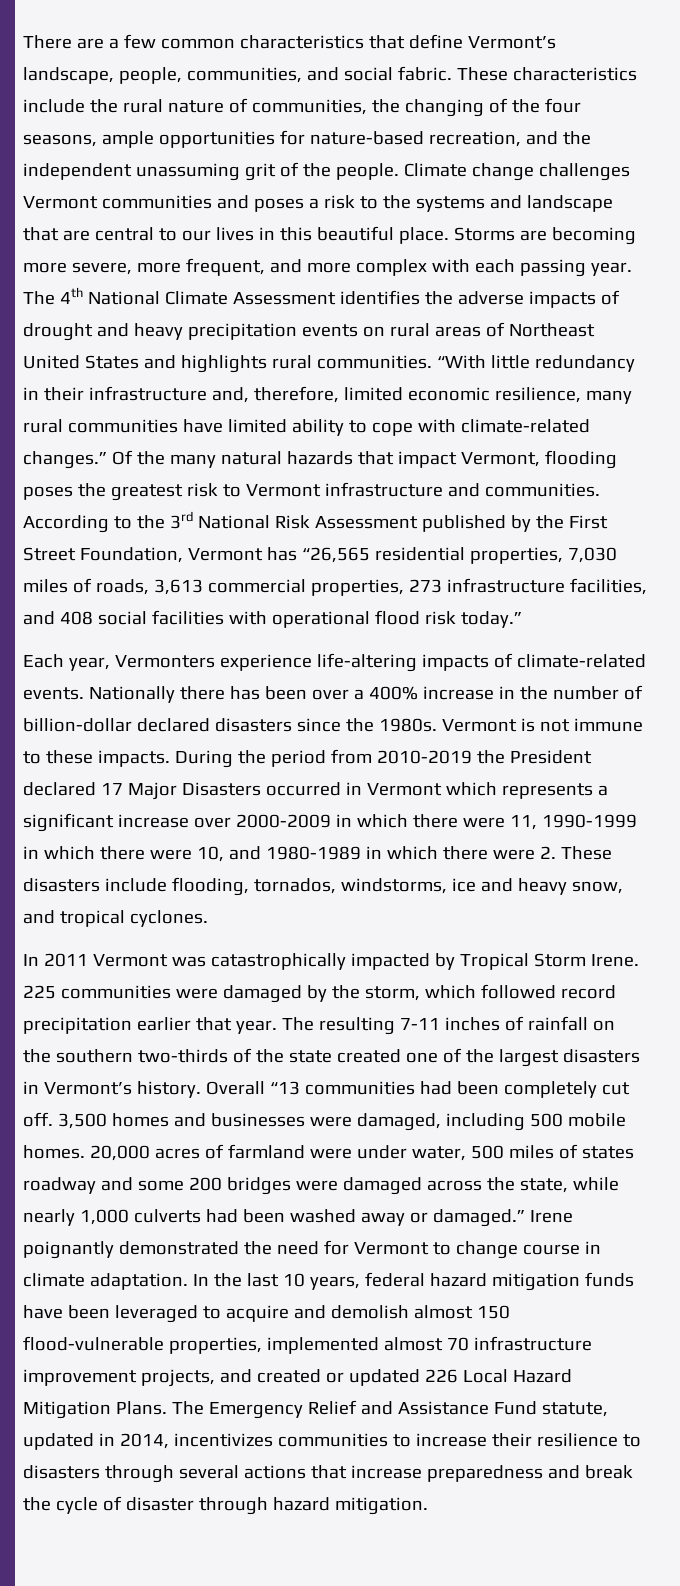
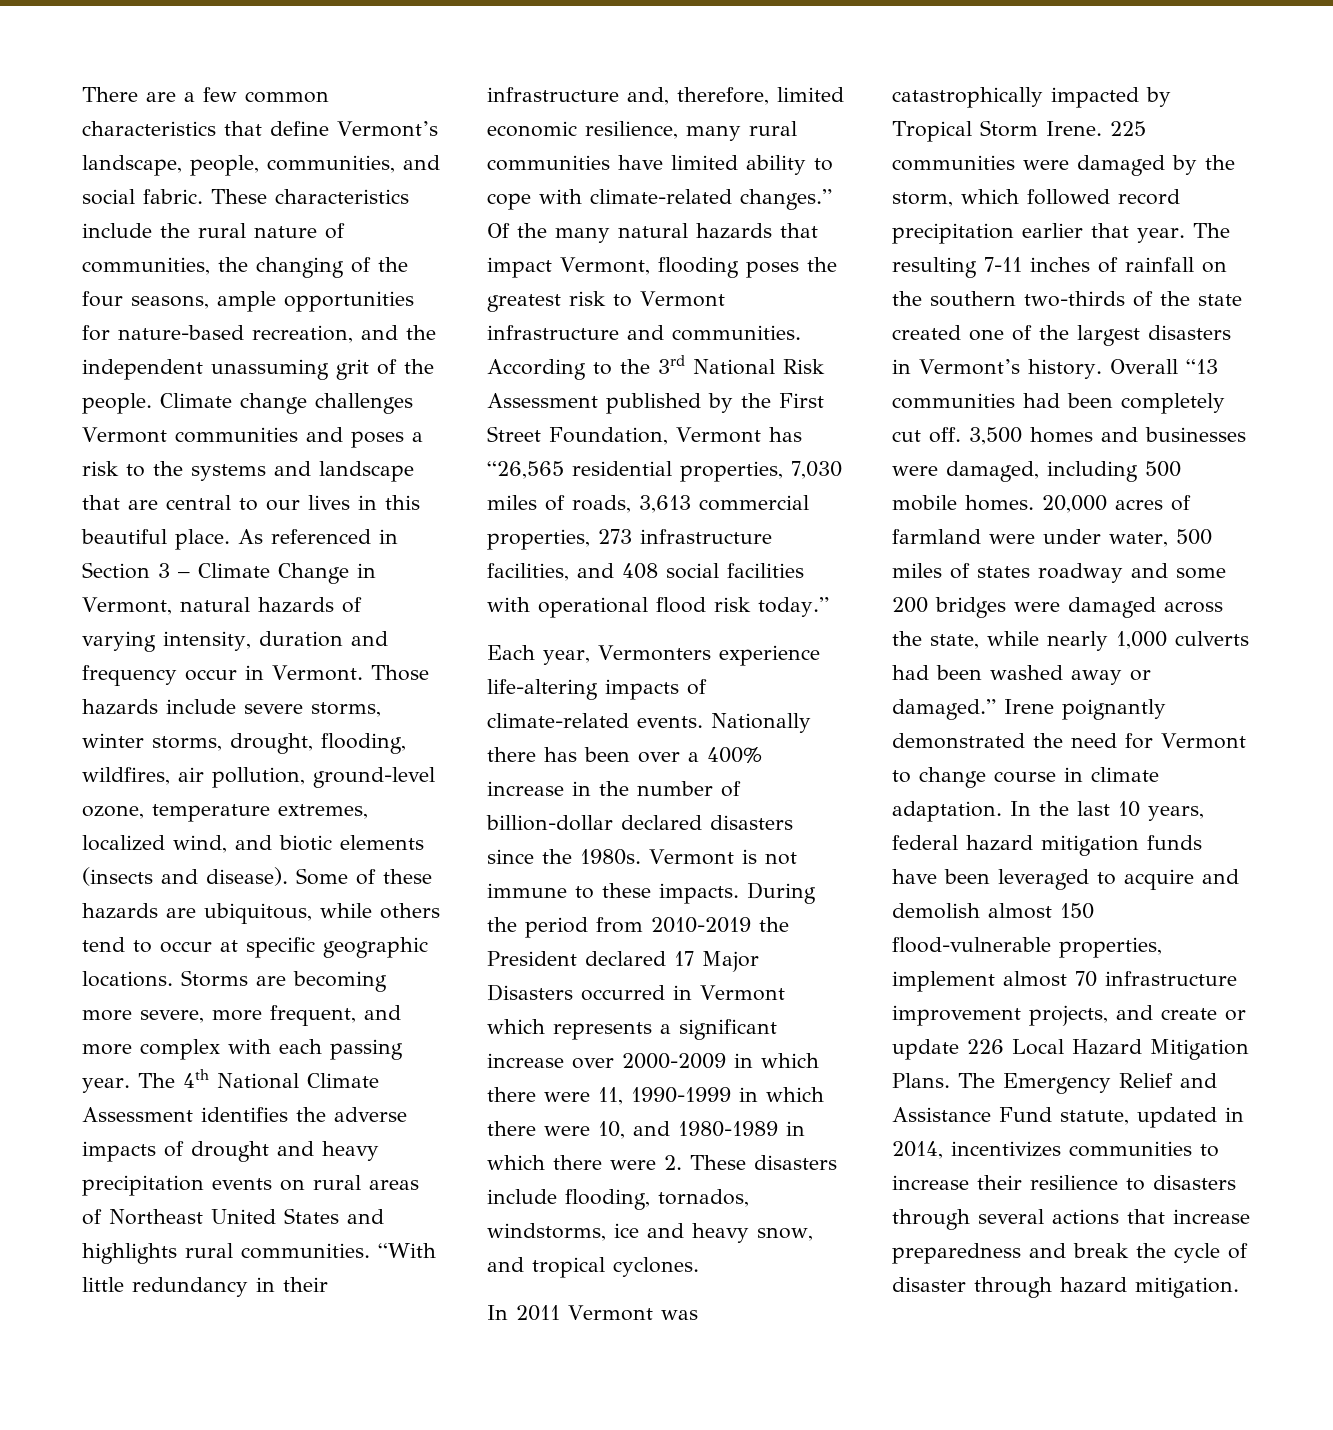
(449, 235) none -> [238,529,398,544] [82,562,376,584] [82,597,362,615] [82,631,388,652] [82,665,429,686] [82,699,381,717] [82,733,406,754] [82,767,435,788] [82,804,368,822] [82,835,424,853] [82,867,432,886] [82,903,440,924] [82,937,428,958] [82,971,173,987] As referenced in Section 3 – Climate Change in Vermont, natural hazards of varying intensity, duration and frequency occur in Vermont. Those hazards include severe storms, winter storms, drought, flooding, wildfires, air pollution, ground-level ozone, temperature extremes, localized wind, and biotic elements (insects and disease). Some of these hazards are ubiquitous, while others tend to occur at specific geographic locations.
[266,1337,379,1354] implemented -> [892,971,995,992] implement
[256,1369,420,1386] created or updated -> [1161,1008,1246,1021] [892,1039,959,1060] create or update

